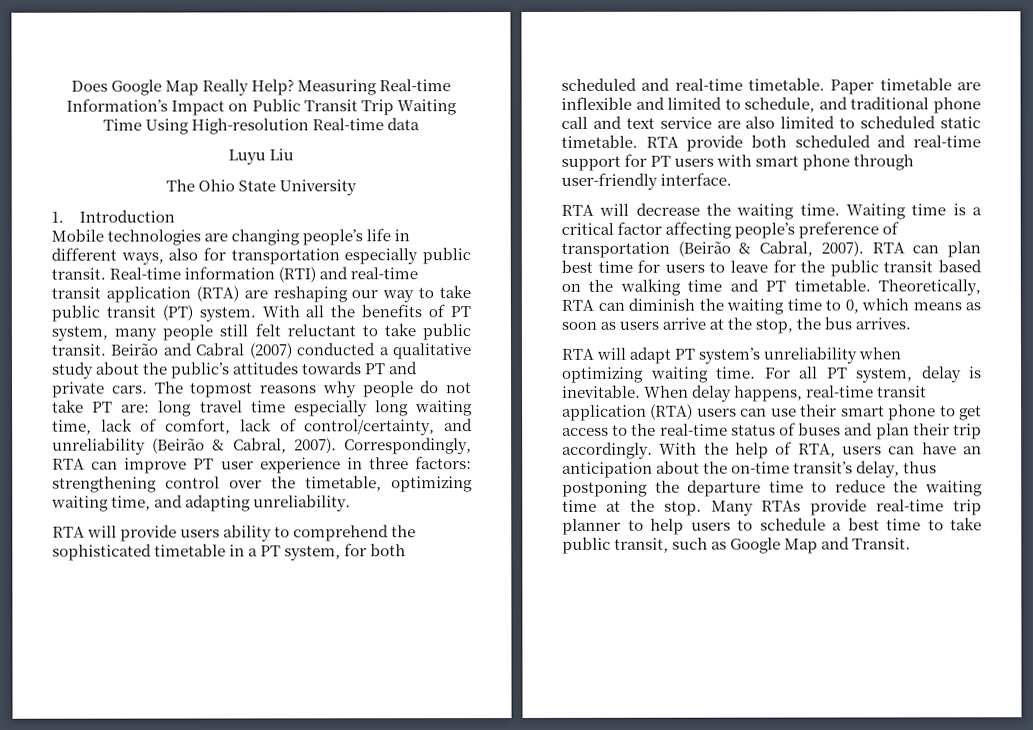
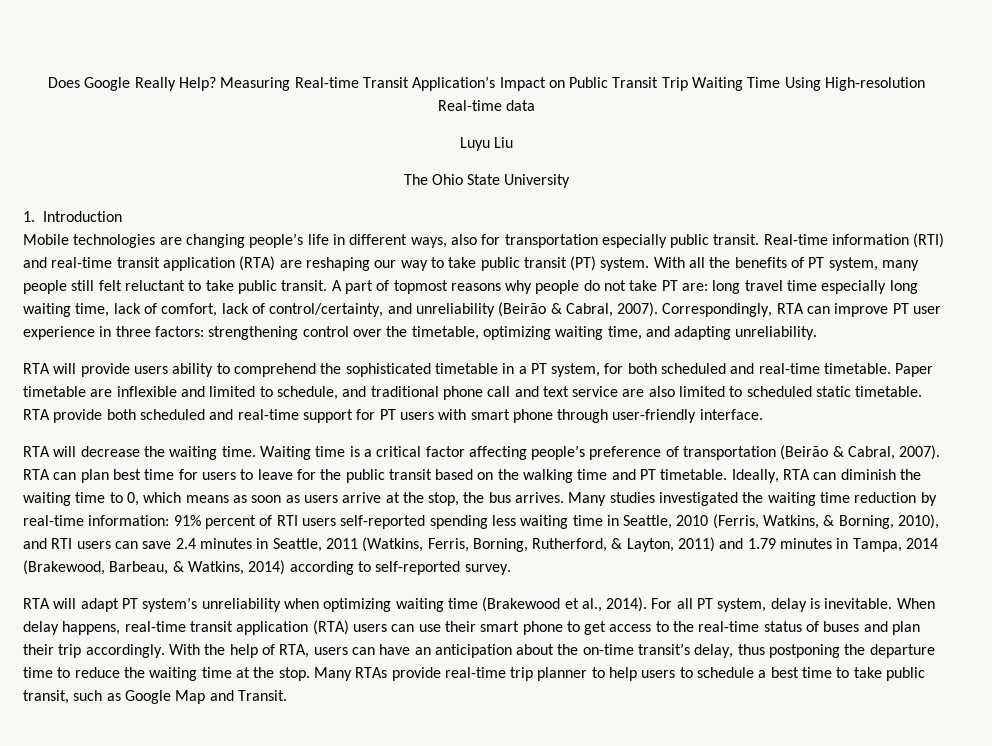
[164,80,199,96] Map -> (131, 84) none
[66,98,169,112] Information’s -> [362,76,496,91] Transit Application’s
[110,342,472,360] [51,361,419,379] [52,381,184,398] Beirão and Cabral (2007) conducted a qualitative study about the public’s attitudes towards PT and private cars. The -> [331,280,390,294] A part of
[878,279,981,296] Theoretically, -> [731,469,779,483] Ideally,
(912, 323) none -> [568,492,937,506] [23,514,940,529] [23,537,939,552] [23,560,511,575] Many studies investigated the waiting time reduction by real-time information: 91% percent of RTI users self-reported spending less waiting time in Seattle, 2010 (Ferris, Watkins, & Borning, 2010), and RTI users can save 2.4 minutes in Seattle, 2011 (Watkins, Ferris, Borning, Rutherford, & Layton, 2011) and 1.79 minutes in Tampa, 2014 (Brakewood, Barbeau, & Watkins, 2014) according to self-reported survey.
[716,366,756,379] time. -> [447,597,648,612] time (Brakewood et al., 2014).

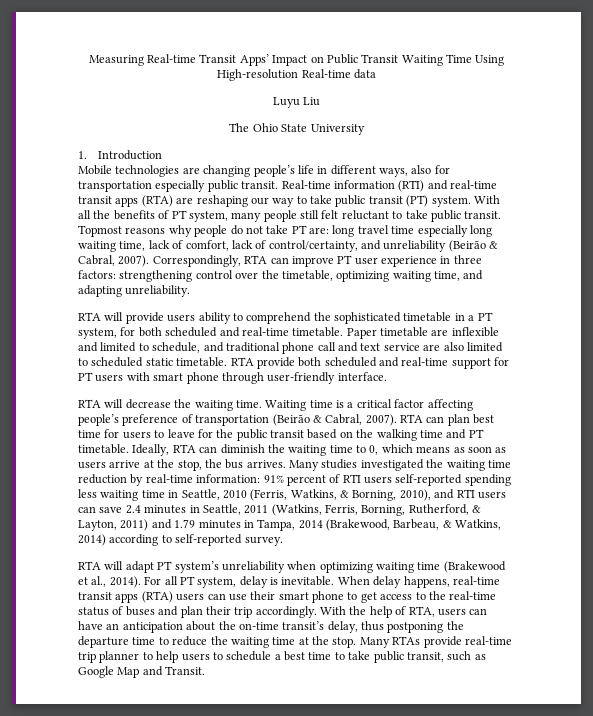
[47,77,216,91] Does Google Really Help? -> (88, 60) none
[412,76,496,91] Application’s -> [239,54,269,66] Apps’
[661,77,688,91] Trip -> (399, 58) none
[162,257,235,271] application -> [115,197,139,207] apps
[331,280,448,294] A part of topmost -> [78,225,122,237] Topmost
[236,621,309,635] application -> [115,593,139,603] apps

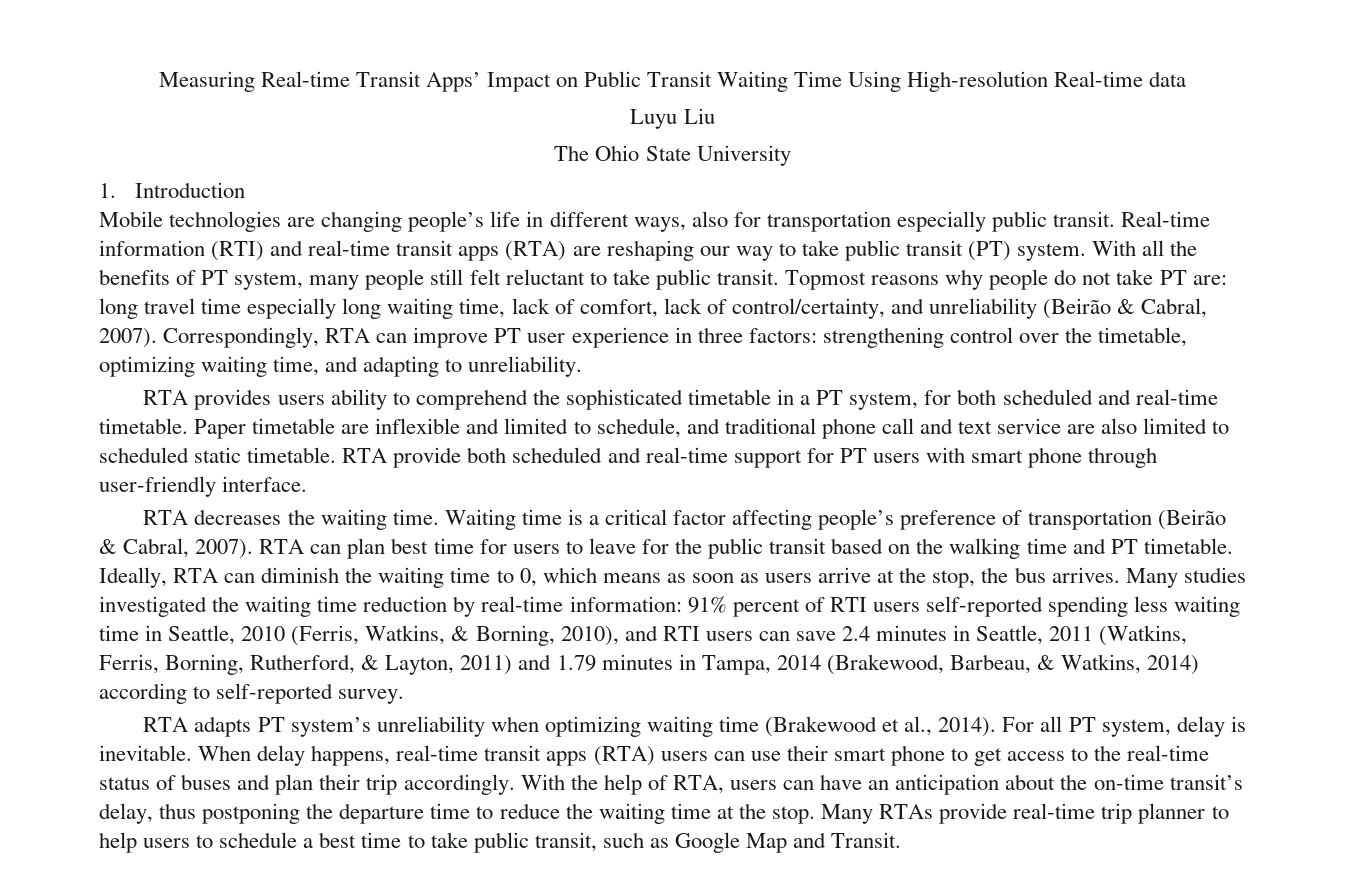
(122, 291) none -> [445,359,463,372] to
[104,312,164,324] will provide -> [194,389,272,410] provides
[104,399,171,409] will decrease -> [194,509,282,525] decreases
[104,561,154,573] will adapt -> [194,716,252,737] adapts

